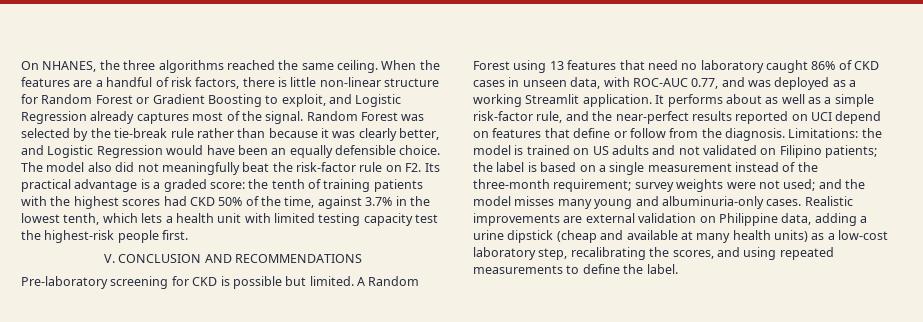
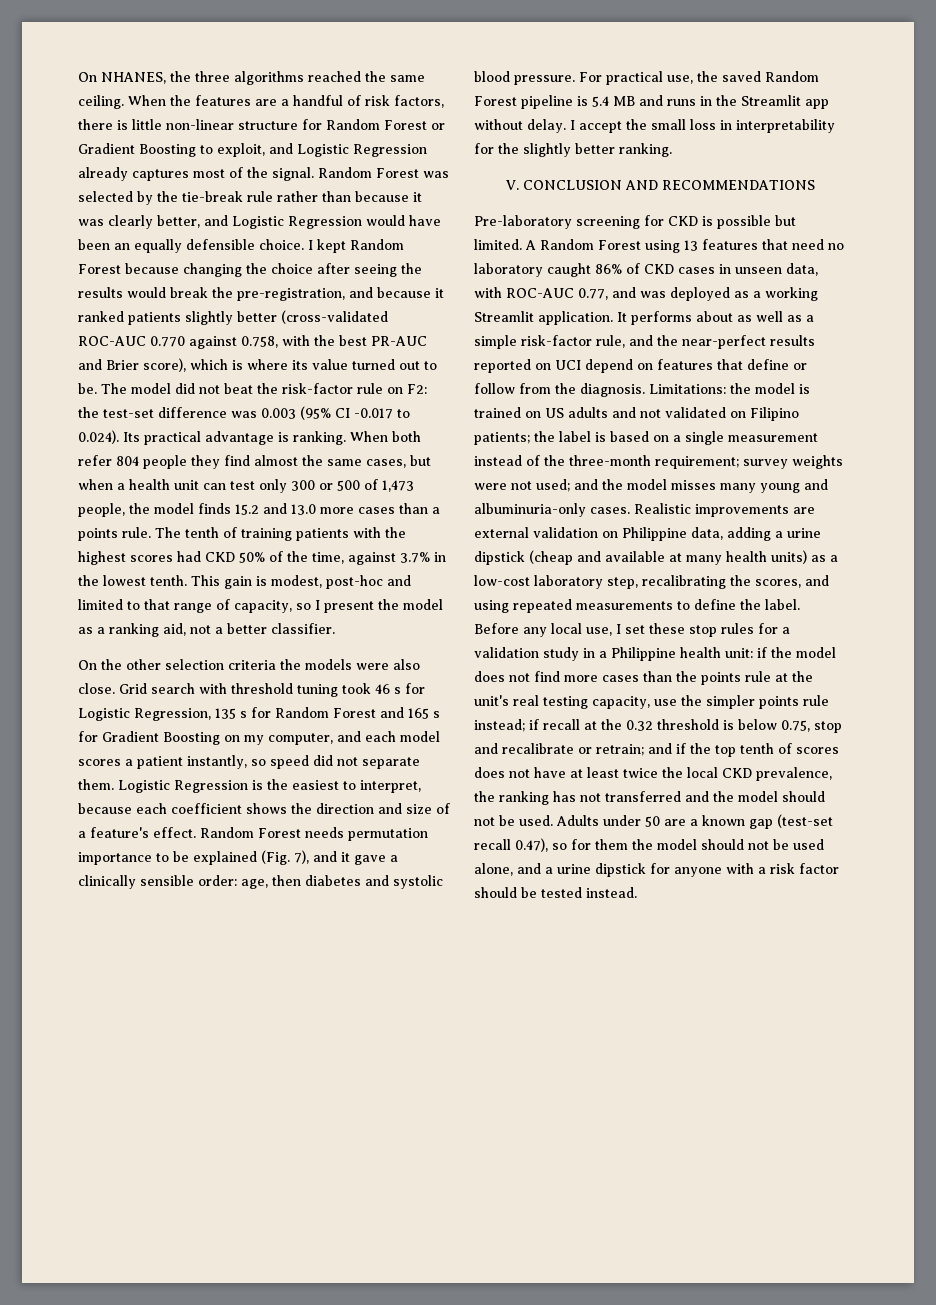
(441, 150) none -> [308,239,404,253] [78,263,422,277] [78,287,444,301] [78,310,388,325] [78,335,427,349] [78,358,437,372] [78,383,97,394] I kept Random Forest because changing the choice after seeing the results would break the pre-registration, and because it ranked patients slightly better (cross-validated ROC-AUC 0.770 against 0.758, with the best PR-AUC and Brier score), which is where its value turned out to be.
[87,162,240,175] also did not meaningfully -> [175,383,220,394] did not
[405,163,440,172] [21,179,269,192] F2. Its practical advantage is a graded score: the -> [407,384,427,394] [78,406,410,420] [78,430,421,445] [78,455,431,469] [78,479,414,493] [78,503,440,517] [78,527,181,541] F2: the test-set difference was 0.003 (95% CI -0.017 to 0.024). Its practical advantage is ranking. When both refer 804 people they find almost the same cases, but when a health unit can test only 300 or 500 of 1,473 people, the model finds 15.2 and 13.0 more cases than a points rule. The
[63,213,439,226] [21,230,189,243] tenth, which lets a health unit with limited testing capacity test the highest-risk people first. -> [150,575,411,589] [78,599,443,613] [78,623,335,637] [78,659,420,670] [78,683,425,697] [78,707,440,721] [78,731,440,745] [78,755,420,769] [78,779,421,793] [78,803,450,814] [78,827,428,841] [78,850,398,865] [78,875,443,889] [474,71,819,85] [474,95,829,109] [474,119,835,133] [474,143,672,157] tenth. This gain is modest, post-hoc and limited to that range of capacity, so I present the model as a ranking aid, not a better classifier. // On the other selection criteria the models were also close. Grid search with threshold tuning took 46 s for Logistic Regression, 135 s for Random Forest and 165 s for Gradient Boosting on my computer, and each model scores a patient instantly, so speed did not separate them. Logistic Regression is the easiest to interpret, because each coefficient shows the direction and size of a feature's effect. Random Forest needs permutation importance to be explained (Fig. 7), and it gave a clinically sensible order: age, then diabetes and systolic blood pressure. For practical use, the saved Random Forest pipeline is 5.4 MB and runs in the Streamlit app without delay. I accept the small loss in interpretability for the slightly better ranking.
(678, 269) none -> [474,623,790,637] [474,647,836,661] [474,671,813,685] [474,695,829,709] [474,719,842,733] [474,743,839,757] [474,767,832,781] [474,791,825,805] [474,814,833,829] [474,838,824,852] [474,863,839,877] [474,887,637,898] Before any local use, I set these stop rules for a validation study in a Philippine health unit: if the model does not find more cases than the points rule at the unit's real testing capacity, use the simpler points rule instead; if recall at the 0.32 threshold is below 0.75, stop and recalibrate or retrain; and if the top tenth of scores does not have at least twice the local CKD prevalence, the ranking has not transferred and the model should not be used. Adults under 50 are a known gap (test-set recall 0.47), so for them the model should not be used alone, and a urine dipstick for anyone with a risk factor should be tested instead.

